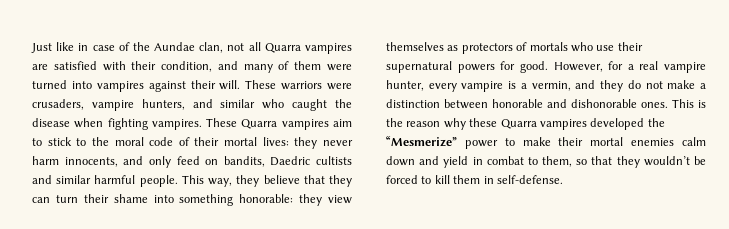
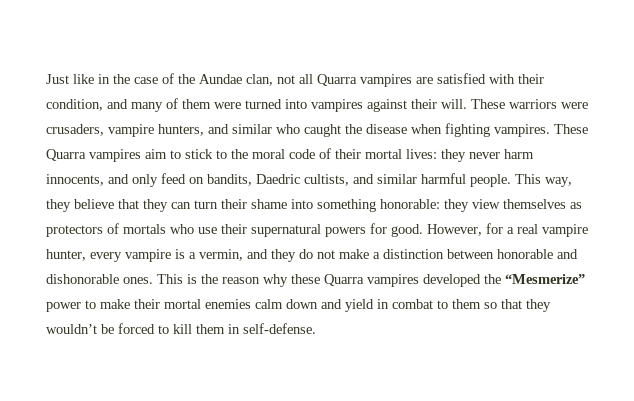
(89, 47) none -> [113,74,130,84] the
[316,156,352,165] cultists -> [304,174,349,186] cultists,
[542,156,573,167] them, -> [452,299,481,309] them

